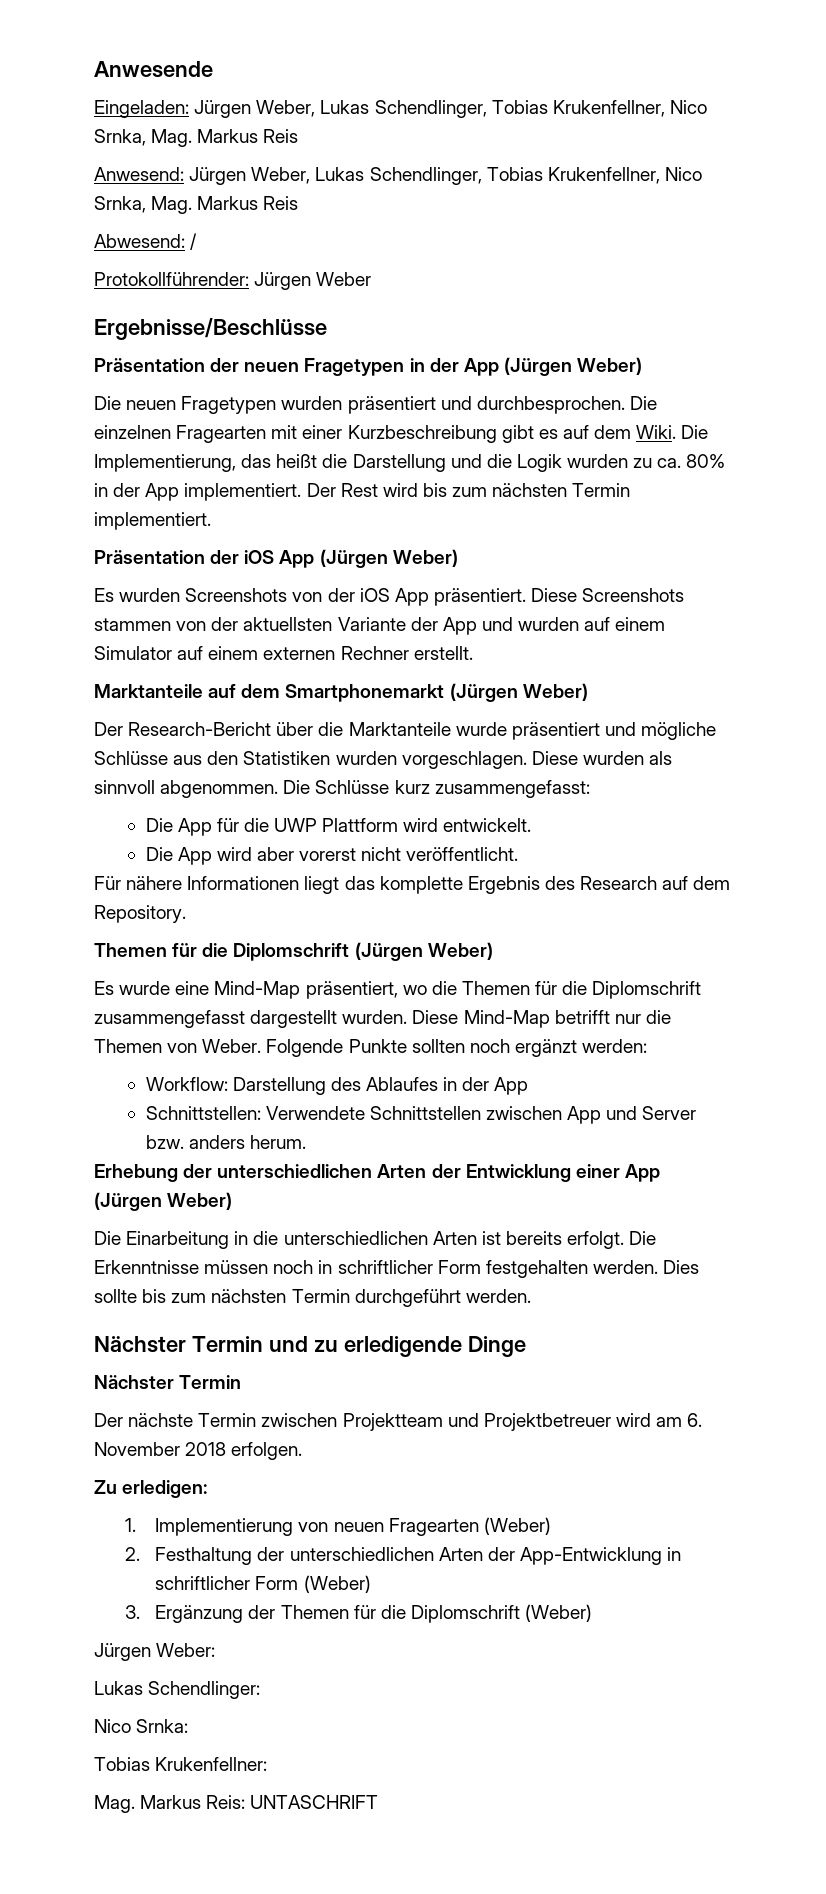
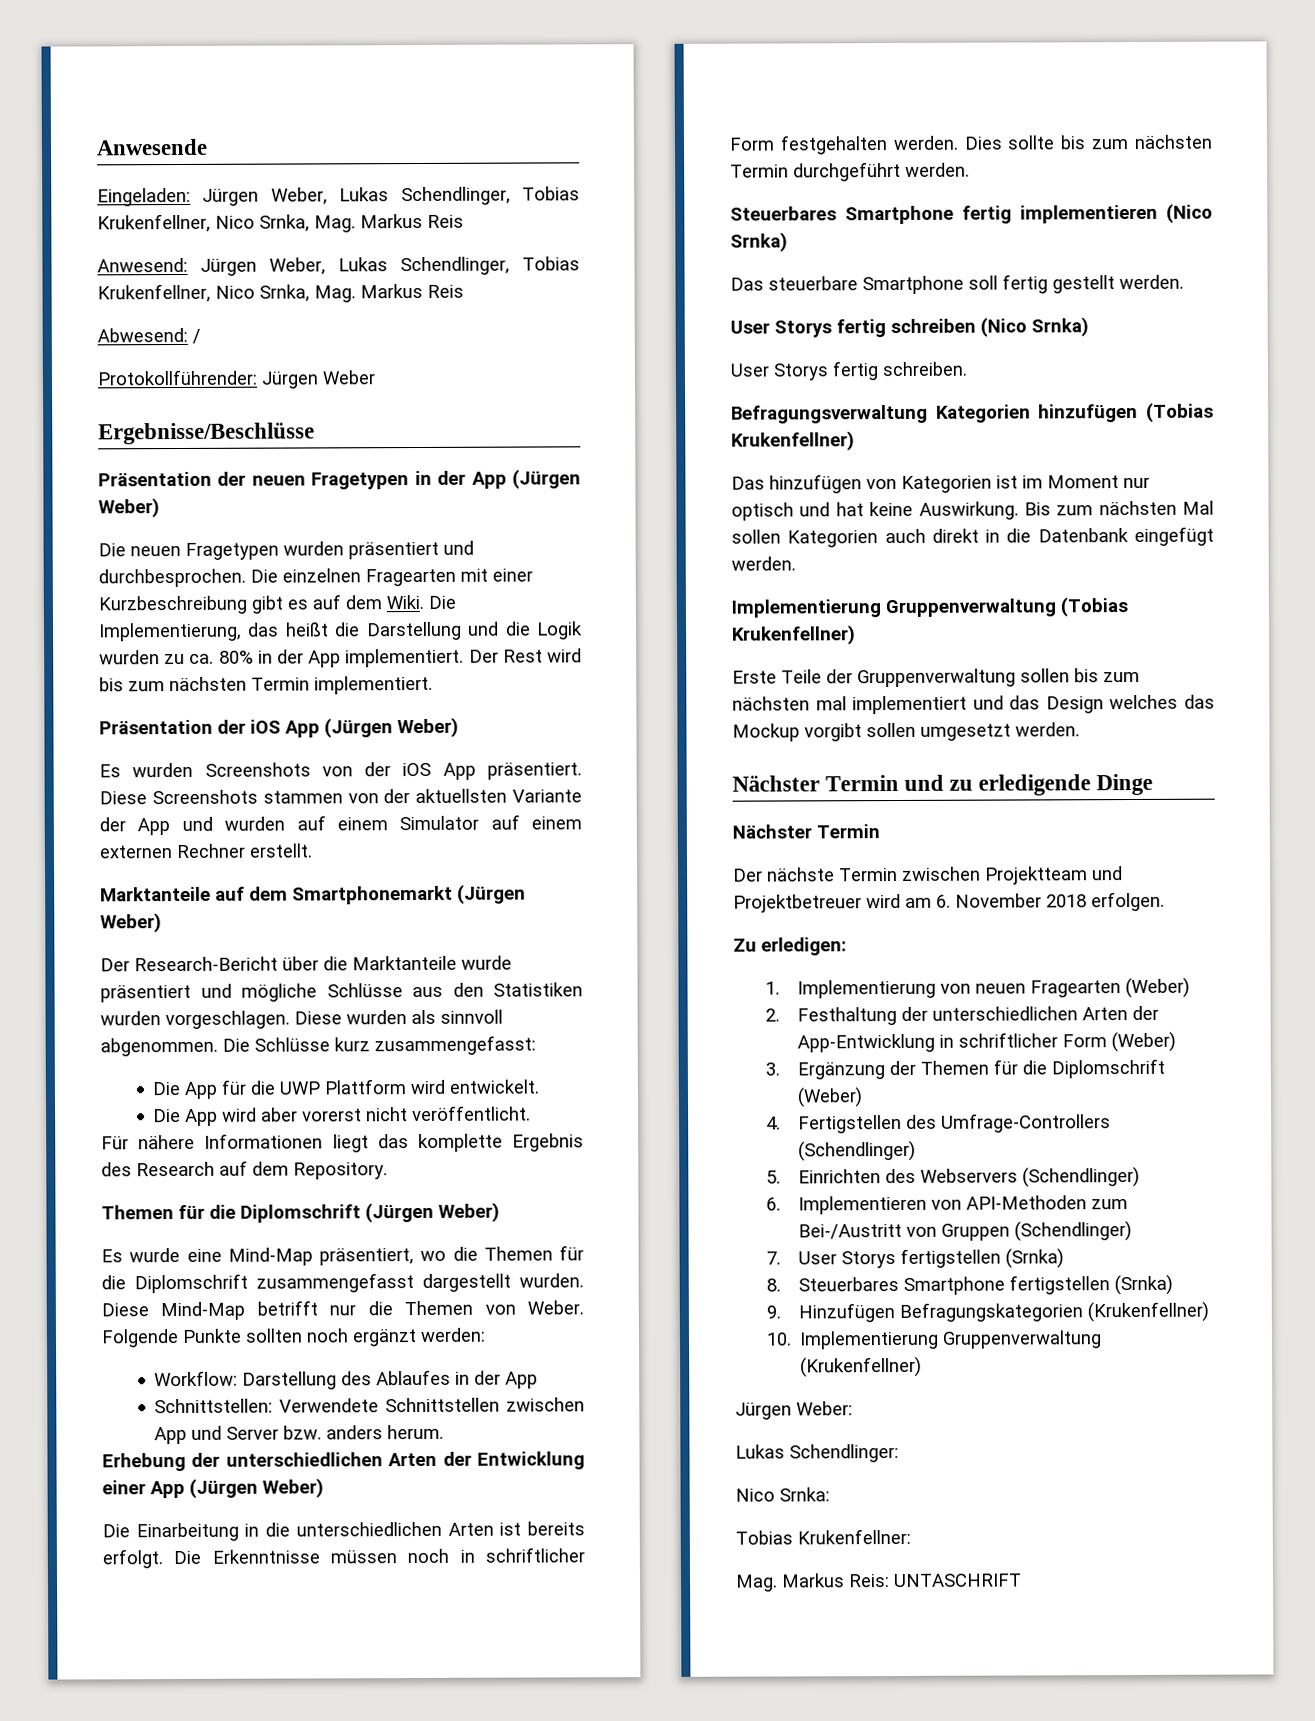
(531, 1296) none -> [730,203,1213,225] [730,232,788,253] [730,274,1184,295] [730,317,1089,338] [730,361,967,381] [731,402,1214,424] [731,431,855,452] [731,474,1150,494] [731,500,1214,521] [731,526,1214,548] [731,556,796,571] [731,597,1128,618] [732,625,856,646] [732,668,1140,688] [732,694,1215,715] [732,722,1080,742] // Steuerbares Smartphone fertig implementieren (Nico Srnka) // Das steuerbare Smartphone soll fertig gestellt werden. // User Storys fertig schreiben (Nico Srnka) // User Storys fertig schreiben. // Befragungsverwaltung Kategorien hinzufügen (Tobias Krukenfellner) // Das hinzufügen von Kategorien ist im Moment nur optisch und hat keine Auswirkung. Bis zum nächsten Mal sollen Kategorien auch direkt in die Datenbank eingefügt werden. // Implementierung Gruppenverwaltung (Tobias Krukenfellner) // Erste Teile der Gruppenverwaltung sollen bis zum nächsten mal implementiert und das Design welches das Mockup vorgibt sollen umgesetzt werden.
(593, 1613) none -> [766,1113,1112,1134] [798,1140,917,1162] [766,1166,1141,1188] [766,1195,1129,1215] [798,1221,1133,1242] [766,1248,1065,1269] [766,1274,1174,1296] [766,1301,1210,1323] [766,1330,1103,1350] [800,1356,923,1378] // 4. Fertigstellen des Umfrage-Controllers (Schendlinger) // 5. Einrichten des Webservers (Schendlinger) // 6. Implementieren von API-Methoden zum Bei-/Austritt von Gruppen (Schendlinger) // 7. User Storys fertigstellen (Srnka) // 8. Steuerbares Smartphone fertigstellen (Srnka) // 9. Hinzufügen Befragungskategorien (Krukenfellner) // 10. Implementierung Gruppenverwaltung (Krukenfellner)

